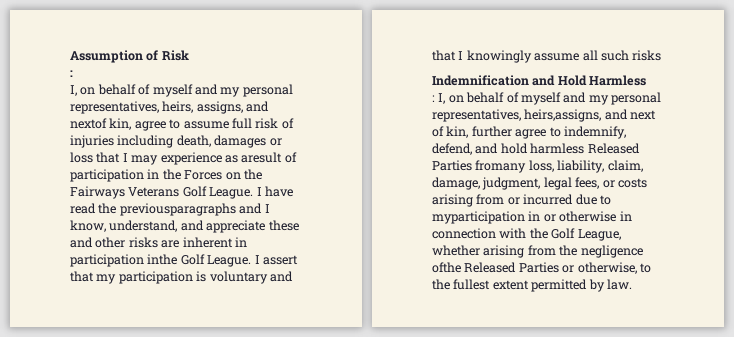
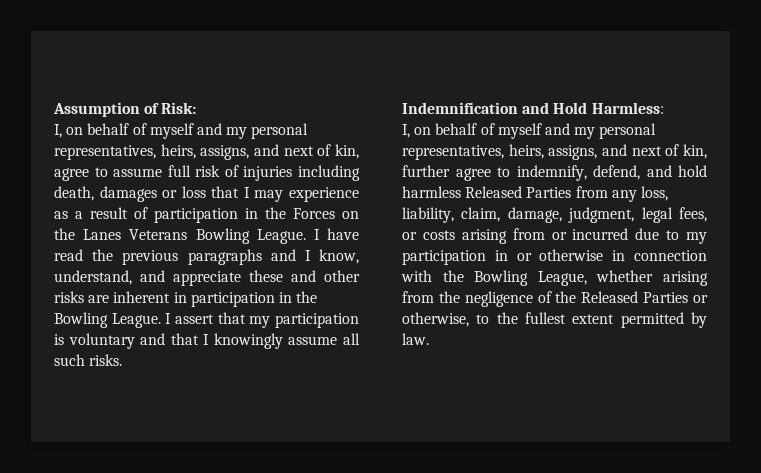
[161,50,189,61] [70,70,73,77] Risk // : -> [161,102,197,114] Risk:
[70,118,107,129] nextof -> [283,144,332,156] next of
[241,152,283,163] aresult -> [75,207,128,219] a result
[70,186,207,199] Fairways Veterans Golf -> [83,228,250,244] Lanes Veterans Bowling
[119,203,236,216] previousparagraphs -> [122,249,262,265] previous paragraphs
[147,254,205,265] inthe Golf -> [278,291,318,303] [54,312,108,328] in the Bowling
[632,50,662,61] risks -> [89,354,123,366] risks.
[589,75,647,86] [432,92,661,105] [432,109,602,122] Harmless // : I, on behalf of myself and my personal representatives, heirs,assigns, -> [591,102,664,114] [402,123,657,139] [402,144,598,160] Harmless: // I, on behalf of myself and my personal representatives, heirs, assigns,
[475,160,527,173] fromany -> [575,186,637,202] from any
[432,211,525,224] myparticipation -> [686,232,707,244] [402,250,486,265] my participation
[551,228,576,239] Golf -> [474,270,529,286] Bowling
[432,262,461,273] ofthe -> [537,291,577,303] of the

